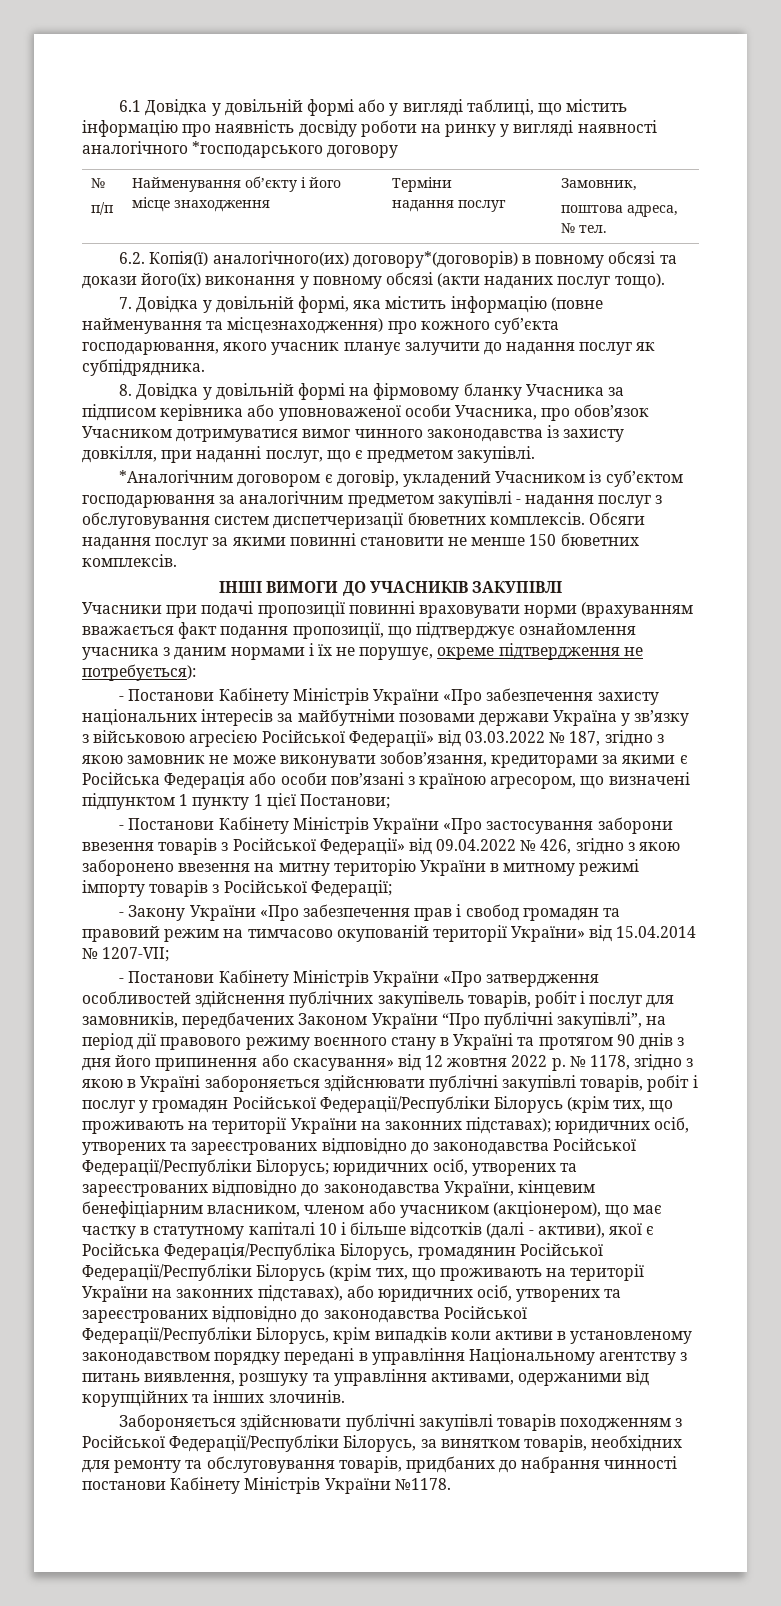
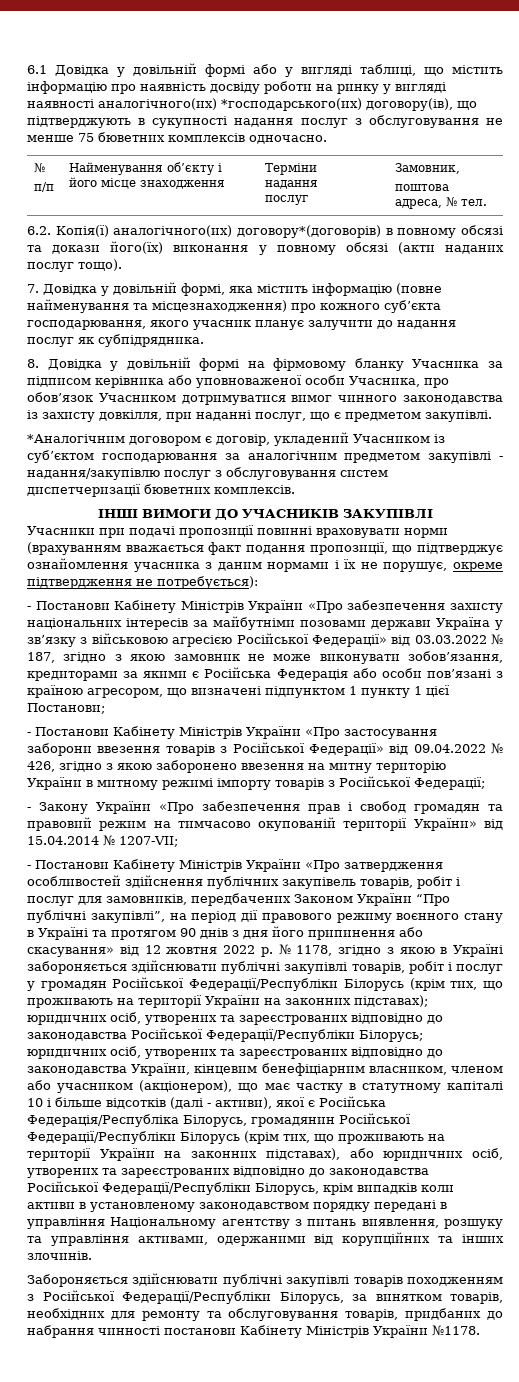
[82,141,399,158] аналогічного *господарського договору -> [98,98,477,111] [27,115,504,128] [27,132,327,144] аналогічного(их) *господарського(их) договору(ів), що підтверджують в сукупності надання послуг з обслуговування не менше 75 бюветних комплексів одночасно.
[525,495,595,508] надання -> [27,468,160,480] надання/закупівлю
[588,512,645,525] [82,533,639,550] [82,554,177,567] Обсяги надання послуг за якими повинні становити не менше 150 бюветних комплексів. -> (295, 489) none

